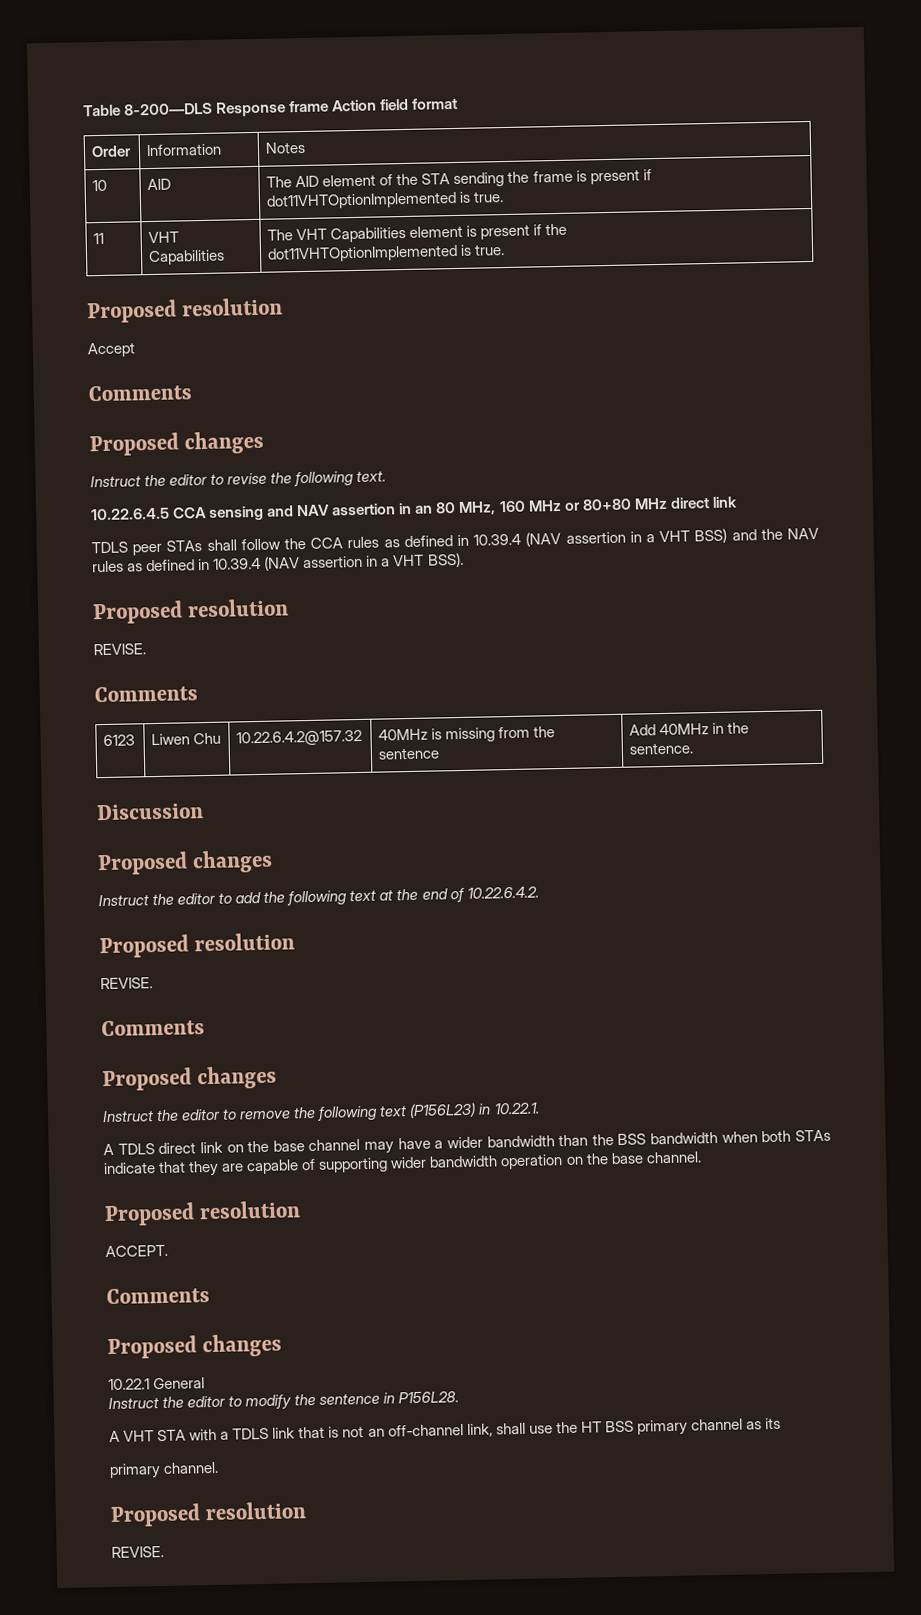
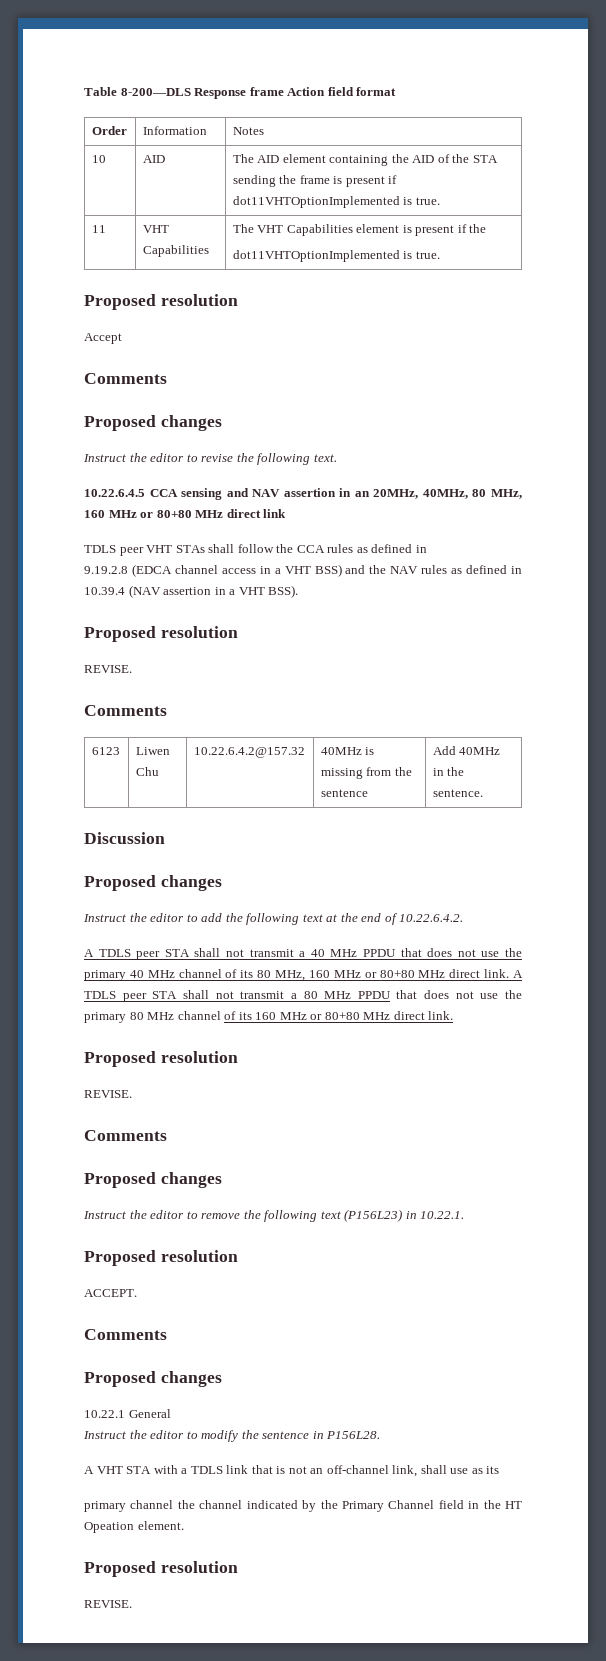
(377, 180) none -> [329,154,435,166] containing the AID
(434, 509) none -> [373,489,468,499] 20MHz, 40MHz,
(163, 549) none -> [146,545,173,553] VHT
[473,531,626,547] 10.39.4 (NAV assertion -> [84,564,256,577] // 9.19.2.8 (EDCA channel access
(539, 892) none -> [84,948,523,960] [84,969,524,981] [84,990,523,1002] [84,1011,454,1023] // A TDLS peer STA shall not transmit a 40 MHz PPDU that does not use the primary 40 MHz channel of its 80 MHz, 160 MHz or 80+80 MHz direct link. A TDLS peer STA shall not transmit a 80 MHz PPDU that does not use the primary 80 MHz channel of its 160 MHz or 80+80 MHz direct link.
[103,1129,832,1156] [103,1151,702,1177] // A TDLS direct link on the base channel may have a wider bandwidth than the BSS bandwidth when both STAs indicate that they are capable of supporting wider bandwidth operation on the base channel. -> (465, 1215) none
[555,1417,782,1436] [109,1461,220,1480] the HT BSS primary channel as its // primary channel. -> [471,1466,500,1474] [84,1500,522,1512] [84,1521,184,1533] as its // primary channel the channel indicated by the Primary Channel field in the HT Opeation element.

